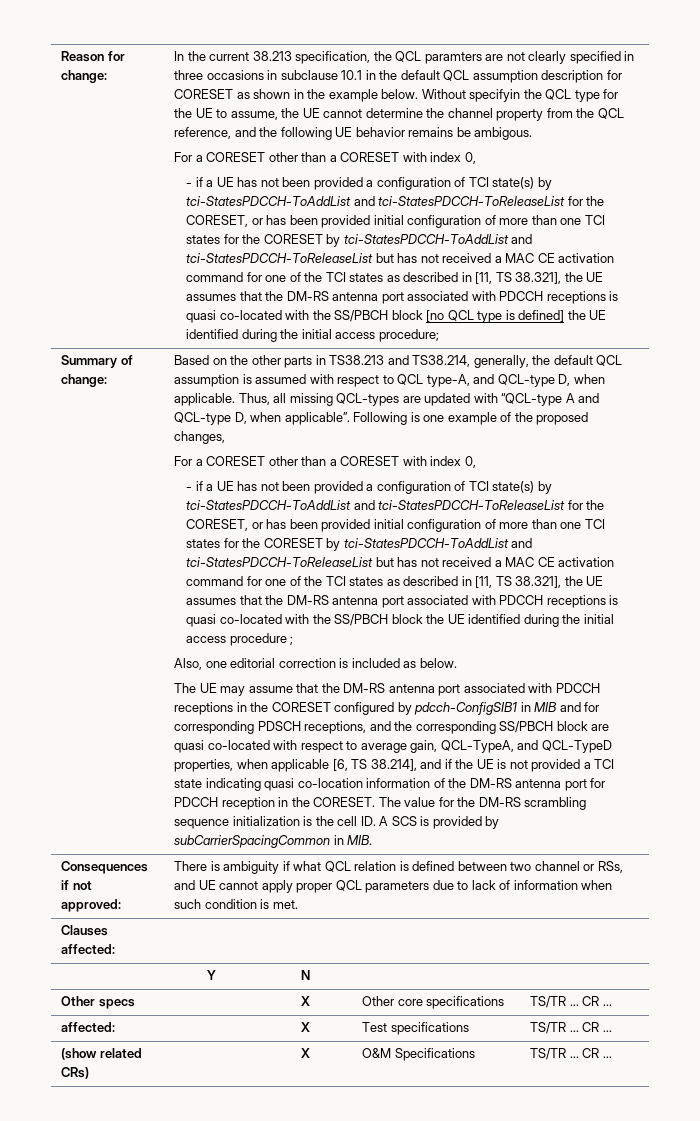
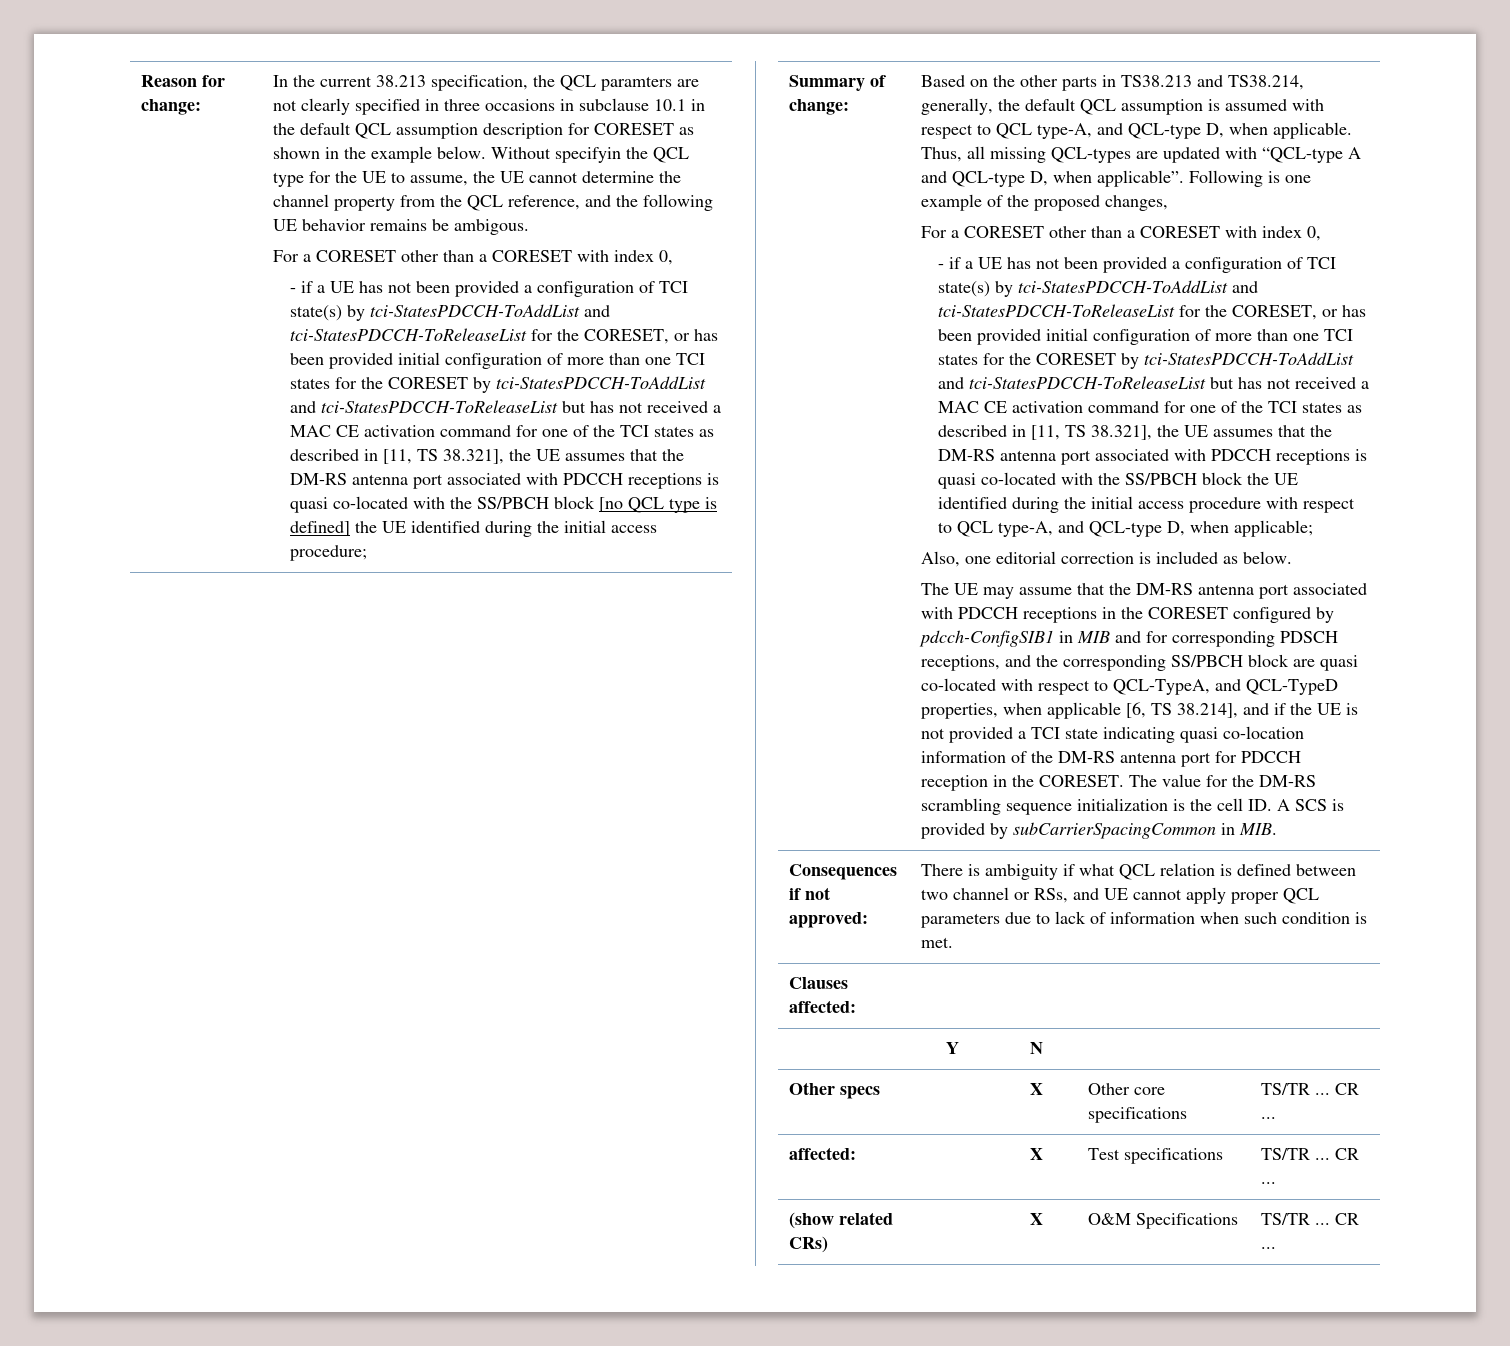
[290,636,294,645] ; -> [1265,497,1355,513] [937,520,1313,537] with respect to QCL type-A, and QCL-type D, when applicable;
[360,740,438,753] average gain, -> (1109, 685) none

